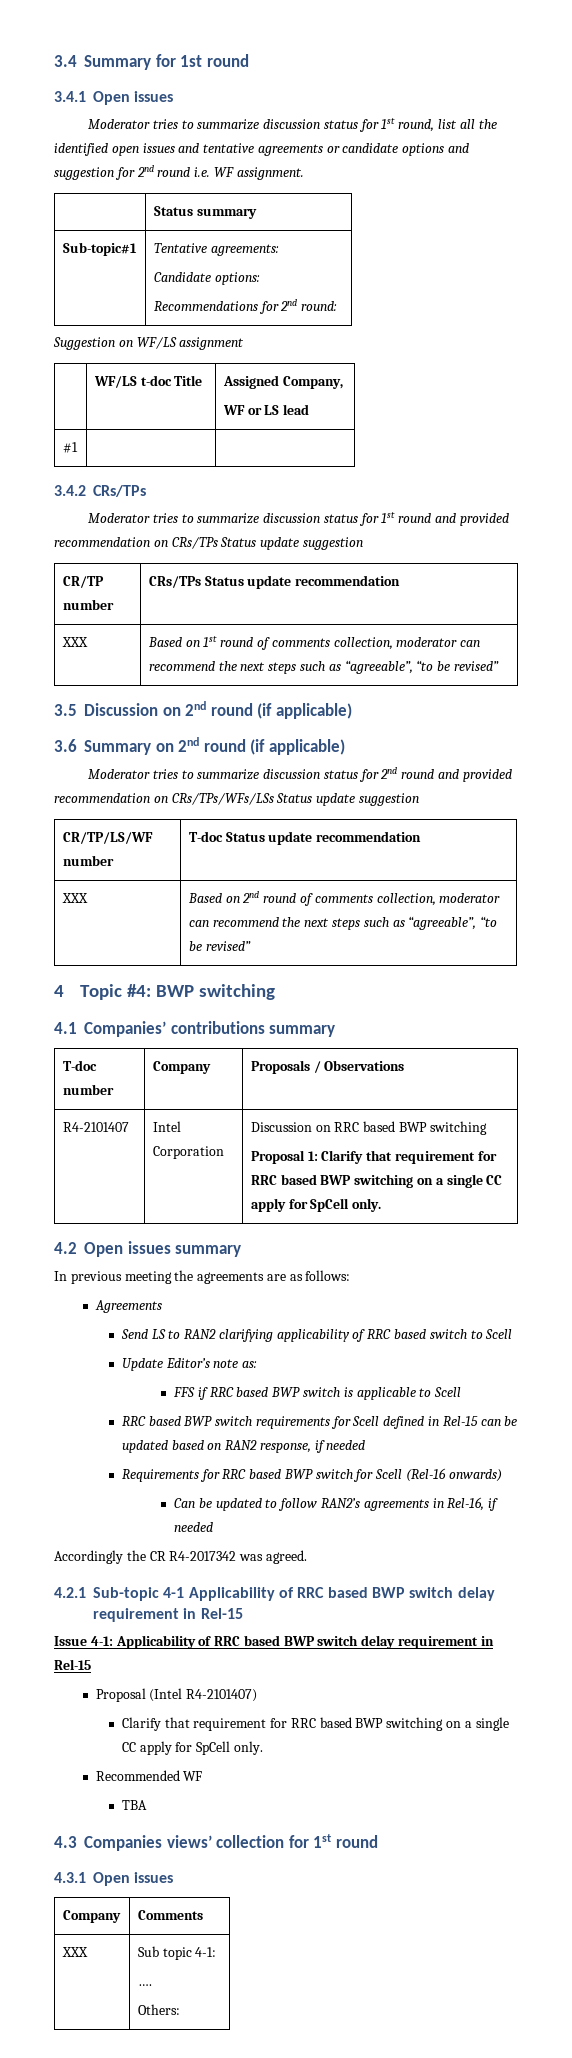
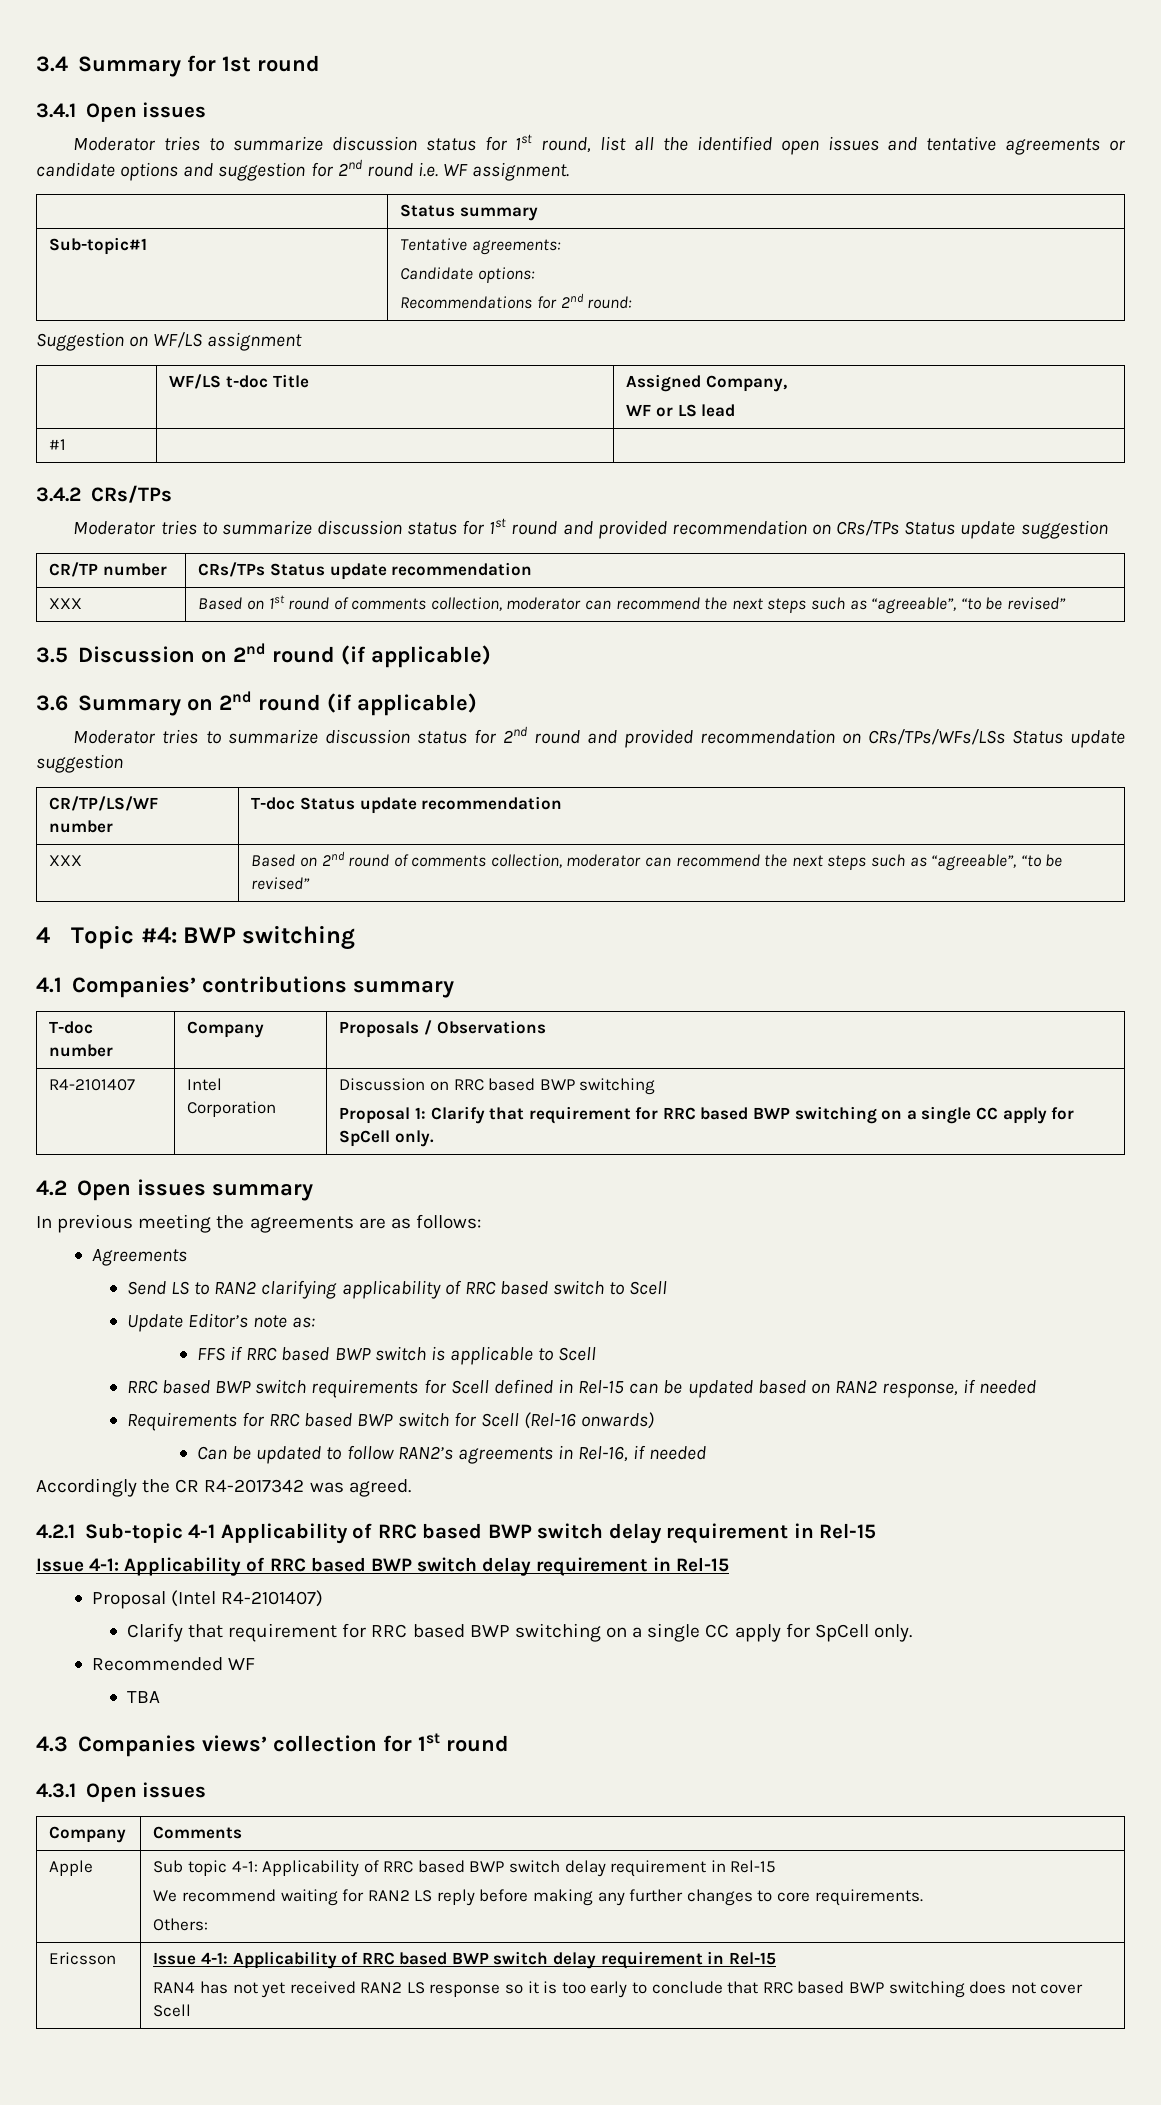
[61,1947,88,1957] XXX -> [49,1860,94,1876] Apple
[137,1984,152,1986] [137,2004,180,2015] // …. // Others: -> [262,1860,777,1877] [153,1889,923,1906] [153,1918,209,1931] [49,1952,117,1965] [153,1951,776,1969] [153,1981,1084,1998] [153,2004,192,2017] Applicability of RRC based BWP switch delay requirement in Rel-15 // We recommend waiting for RAN2 LS reply before making any further changes to core requirements. // Others: // Ericsson | Issue 4-1: Applicability of RRC based BWP switch delay requirement in Rel-15 // RAN4 has not yet received RAN2 LS response so it is too early to conclude that RRC based BWP switching does not cover Scell

